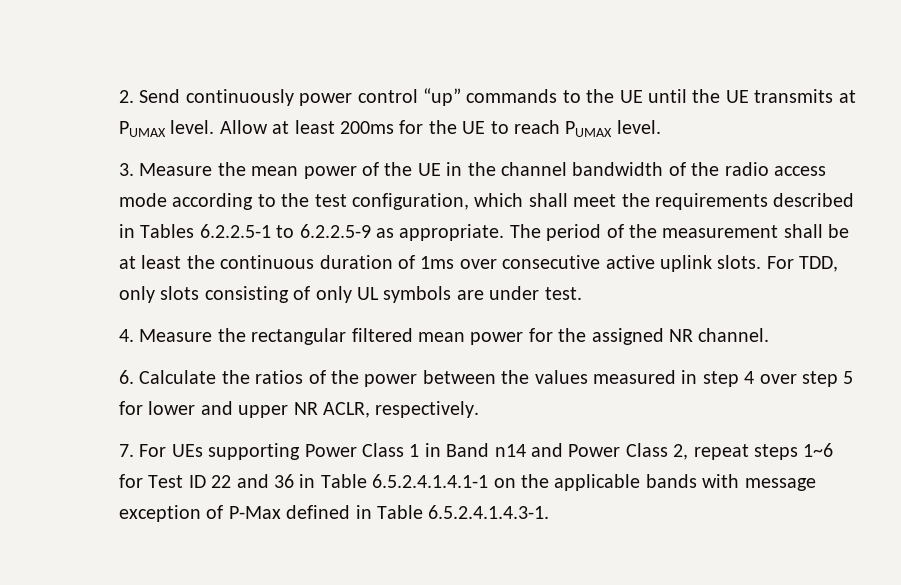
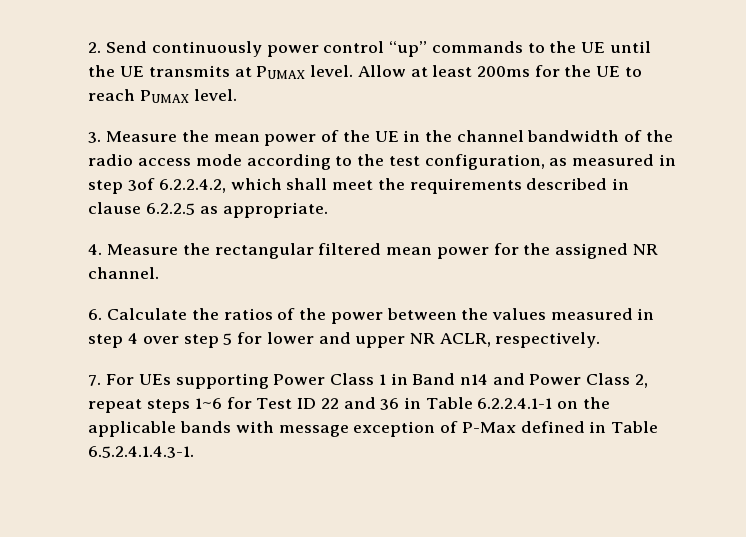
(469, 201) none -> [549,154,676,166] [88,178,226,194] as measured in step 3of 6.2.2.4.2,
[140,224,850,241] [118,255,839,272] [118,286,582,303] Tables 6.2.2.5-1 to 6.2.2.5-9 as appropriate. The period of the measurement shall be at least the continuous duration of 1ms over consecutive active uplink slots. For TDD, only slots consisting of only UL symbols are under test. -> [88,202,328,218] clause 6.2.2.5 as appropriate.
[372,474,489,488] 6.5.2.4.1.4.1-1 -> [477,398,553,409] 6.2.2.4.1-1

